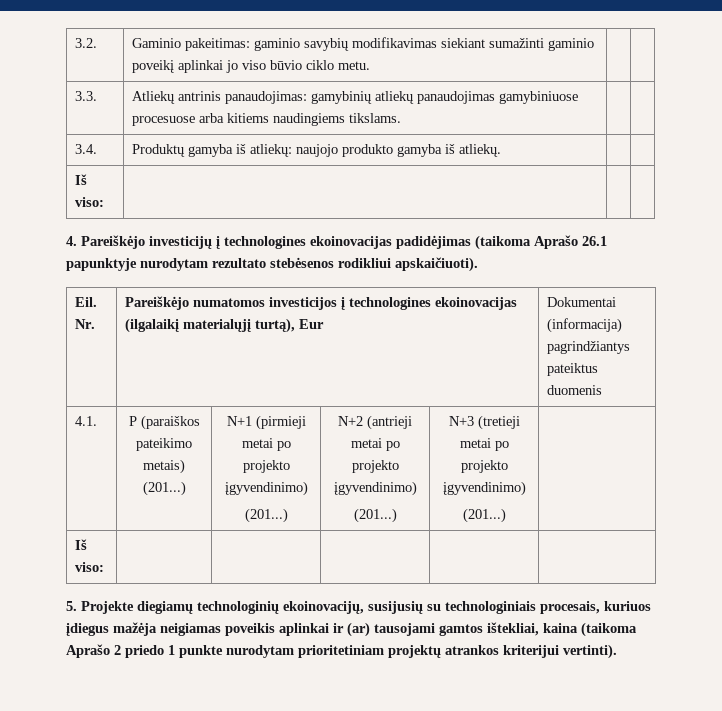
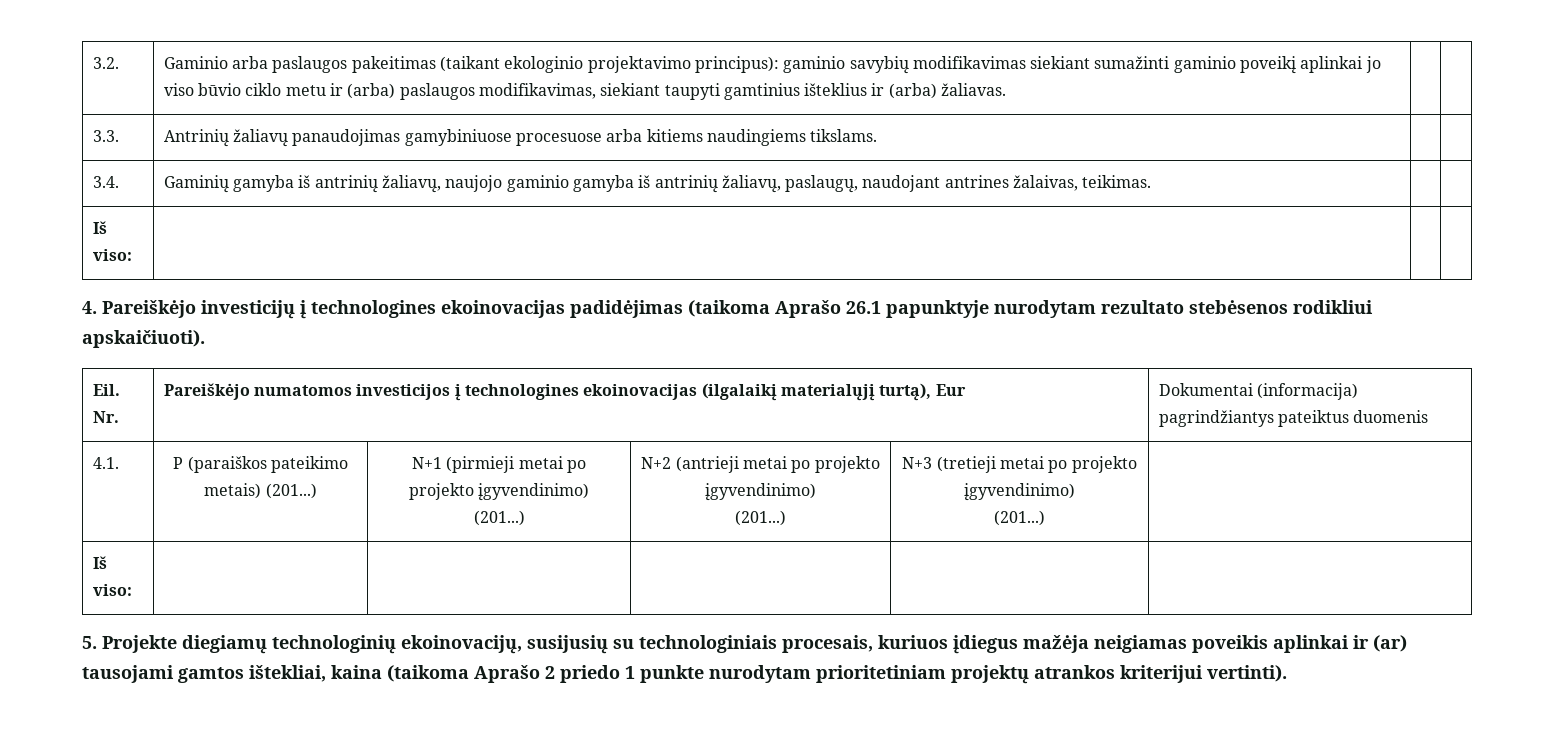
[184,38,250,51] pakeitimas: -> [231,56,779,73] arba paslaugos pakeitimas (taikant ekologinio projektavimo principus):
[337,61,370,70] [74,91,97,101] [131,91,414,104] metu. | | // 3.3. | Atliekų antrinis panaudojimas: gamybinių atliekų -> [285,83,1007,100] [92,130,119,142] [163,129,288,147] metu ir (arba) paslaugos modifikavimas, siekiant taupyti gamtinius išteklius ir (arba) žaliavas. | | // 3.3. | Antrinių žaliavų
[131,144,501,157] Produktų gamyba iš atliekų: naujojo produkto gamyba iš atliekų. -> [163,175,1152,193] Gaminių gamyba iš antrinių žaliavų, naujojo gaminio gamyba iš antrinių žaliavų, paslaugų, naudojant antrines žalaivas, teikimas.

